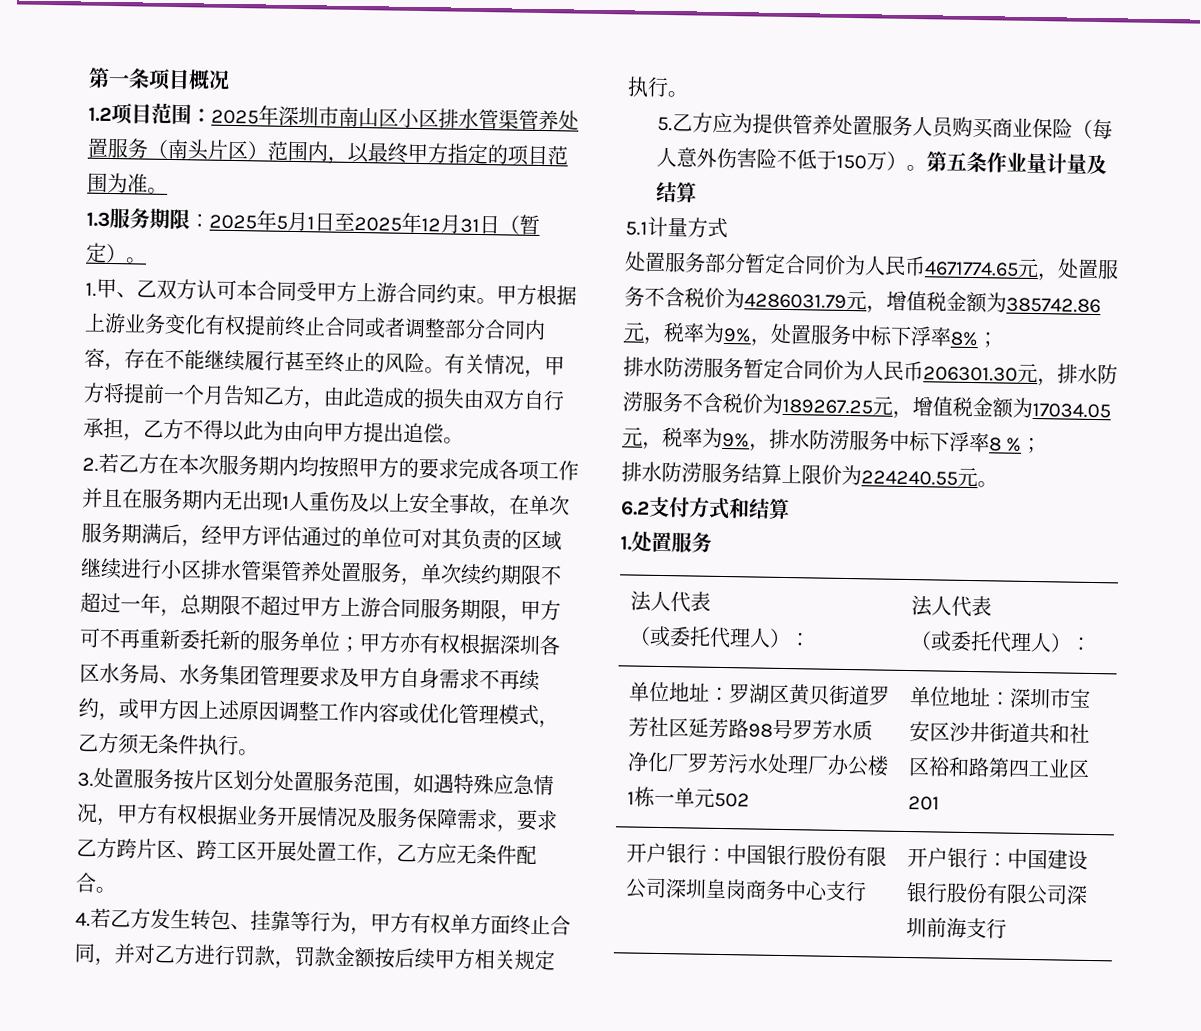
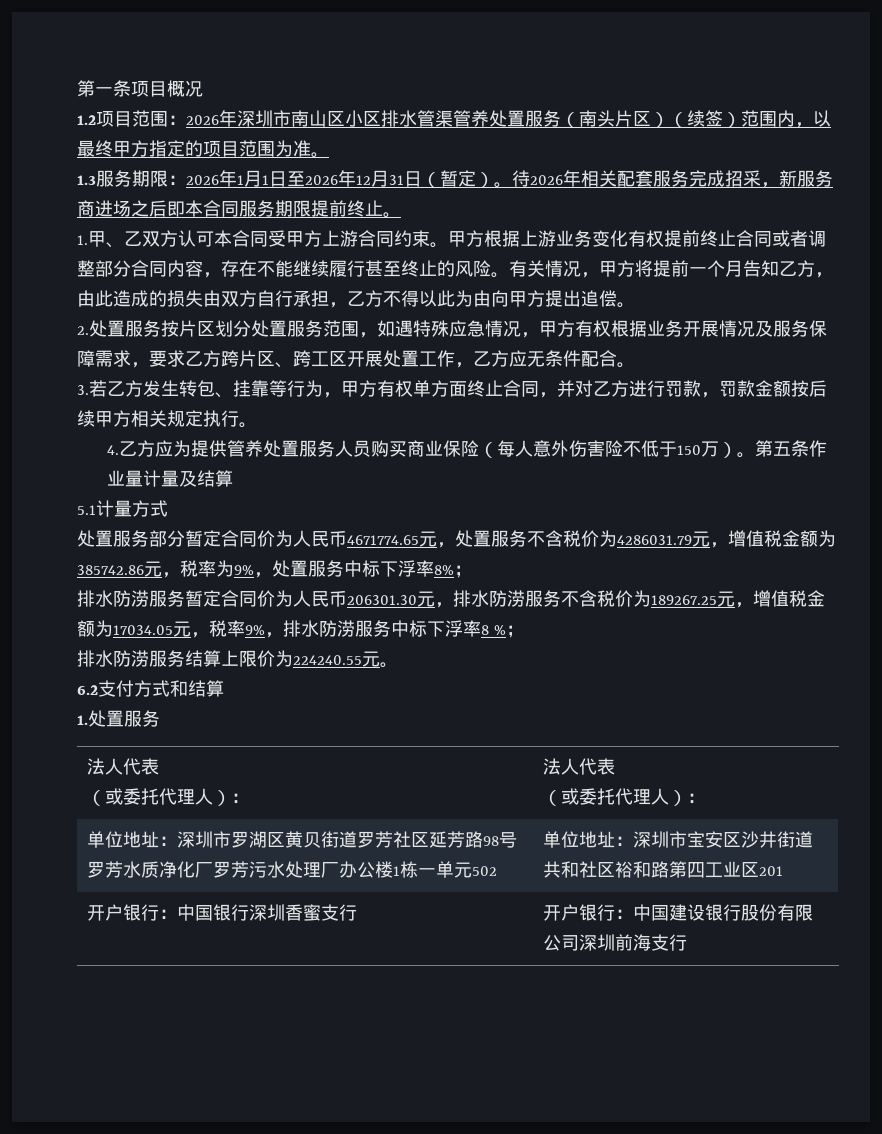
[211,109,259,125] 2025 -> [186,115,219,125] 2026
(269, 151) none -> [669,110,741,128] （续签）
[209,210,288,231] 2025年5 -> [186,170,244,187] 2026年1
[354,216,402,232] 2025 -> [305,175,338,185] 2026
(147, 260) none -> [512,170,833,188] [77,200,401,218] 待2026年相关配套服务完成招采，新服务商进场之后即本合同服务期限提前终止。
[98,452,579,482] [82,487,570,518] [81,522,562,551] [80,557,562,587] [80,592,561,623] [79,627,561,656] [79,662,540,692] [78,697,559,729] [78,732,259,756] [77,772,94,787] 若乙方在本次服务期内均按照甲方的要求完成各项工作并且在服务期内无出现1人重伤及以上安全事故，在单次服务期满后，经甲方评估通过的单位可对其负责的区域继续进行小区排水管渠管养处置服务，单次续约期限不超过一年，总期限不超过甲方上游合同服务期限，甲方可不再重新委托新的服务单位；甲方亦有权根据深圳各区水务局、水务集团管理要求及甲方自身需求不再续约，或甲方因上述原因调整工作内容或优化管理模式，乙方须无条件执行。 // 3. -> (89, 330) none
[75,912,91,927] 4. -> [77,385,89,395] 3.
[656,116,673,132] 5. -> [106,445,119,455] 4.
[702,427,723,448] 为 -> (245, 628) none
(730, 694) none -> [176,831,231,848] 深圳市
[805,845,887,867] [624,877,829,901] 股份有限公司深圳皇岗商务中心 -> [248,904,321,921] 深圳香蜜

